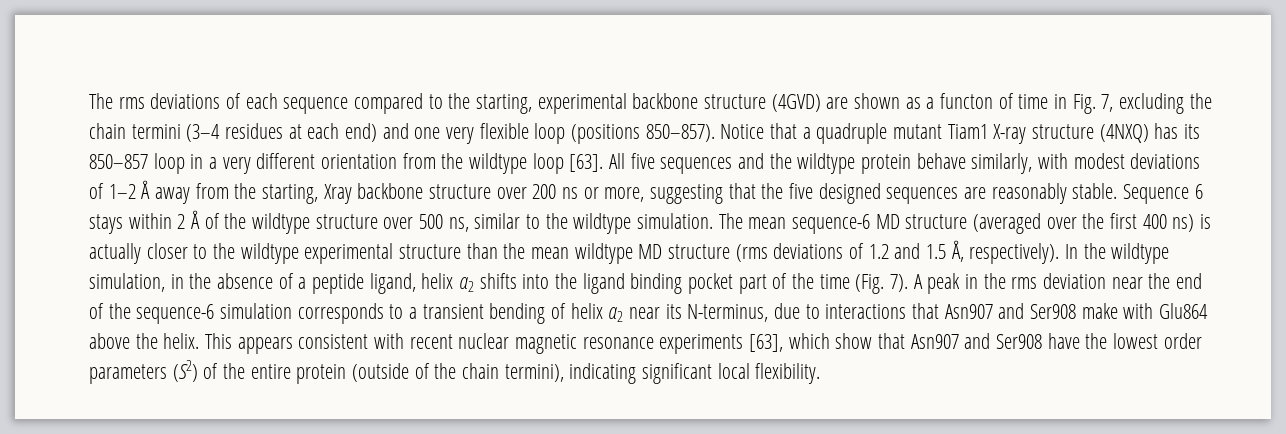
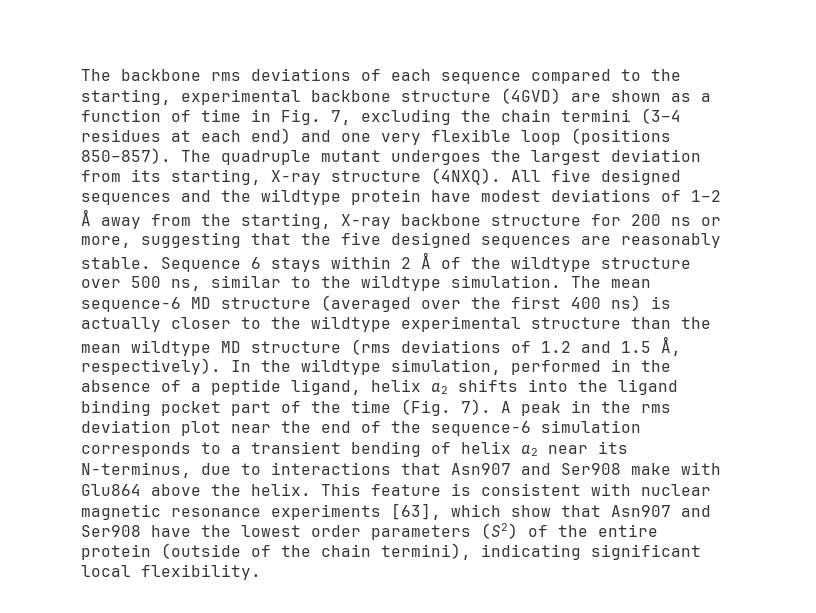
[89,93,113,109] The -> [81,69,201,81] The backbone
[940,93,994,109] functon -> [81,109,161,122] function
[720,123,1201,144] [89,153,604,174] Notice that a quadruple mutant Tiam1 X-ray structure (4NXQ) has its 850–857 loop in a very different orientation from the wildtype loop [63]. -> [181,149,701,165] [81,168,501,185] The quadruple mutant undergoes the largest deviation from its starting, X-ray structure (4NXQ).
(655, 161) none -> [601,169,681,185] designed
[916,153,1069,174] behave similarly, with -> [431,190,471,202] have
[323,183,527,204] Xray backbone structure over -> [341,214,621,229] X-ray backbone structure for
(165, 282) none -> [511,360,601,375] performed
(1107, 281) none -> [181,421,221,436] plot
[237,337,293,354] appears -> [371,483,471,496] feature is
[409,334,453,349] recent -> (631, 489) none

